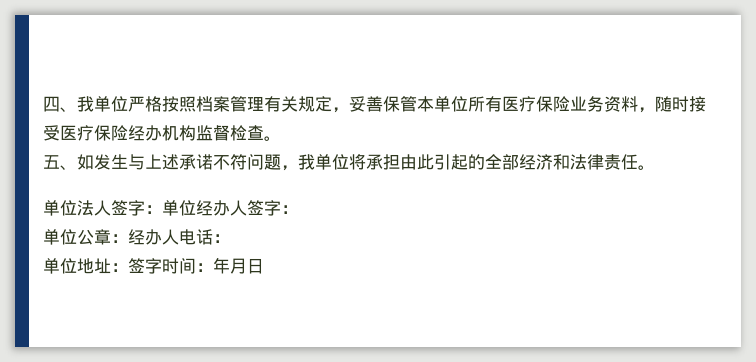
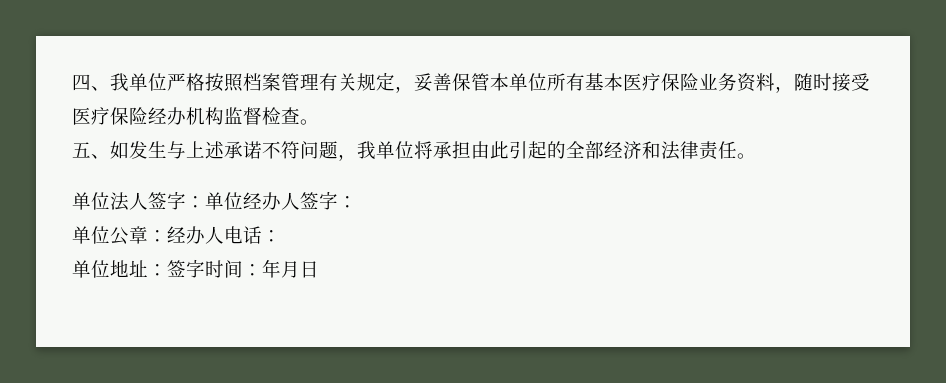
(502, 104) none -> [585,73,623,91] 基本

